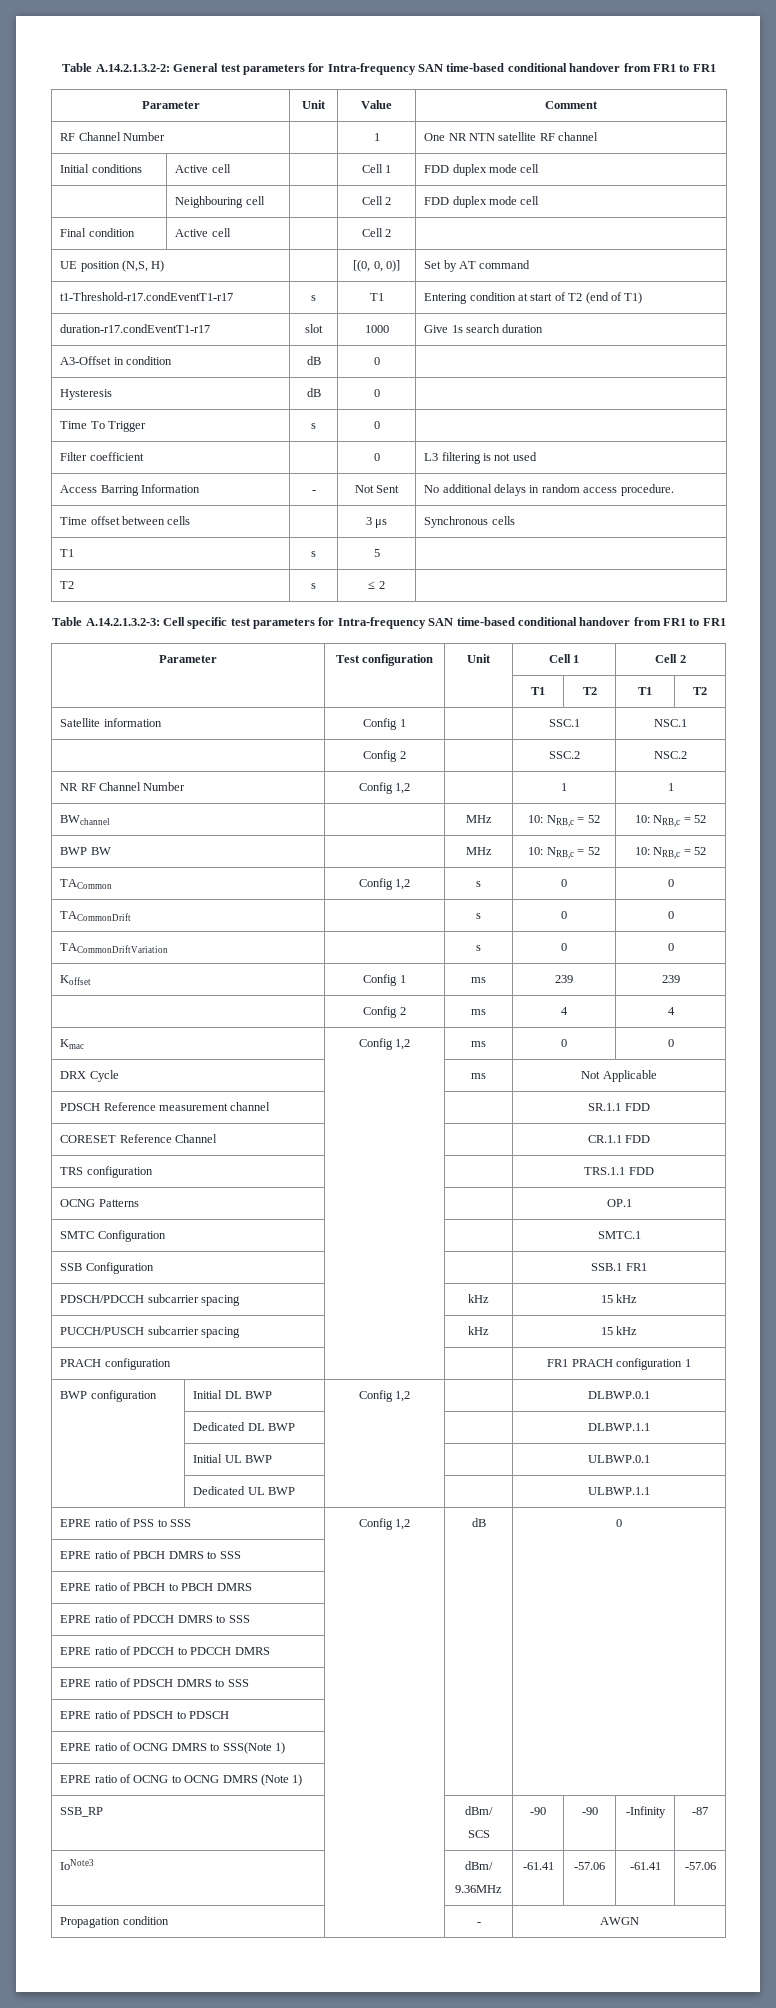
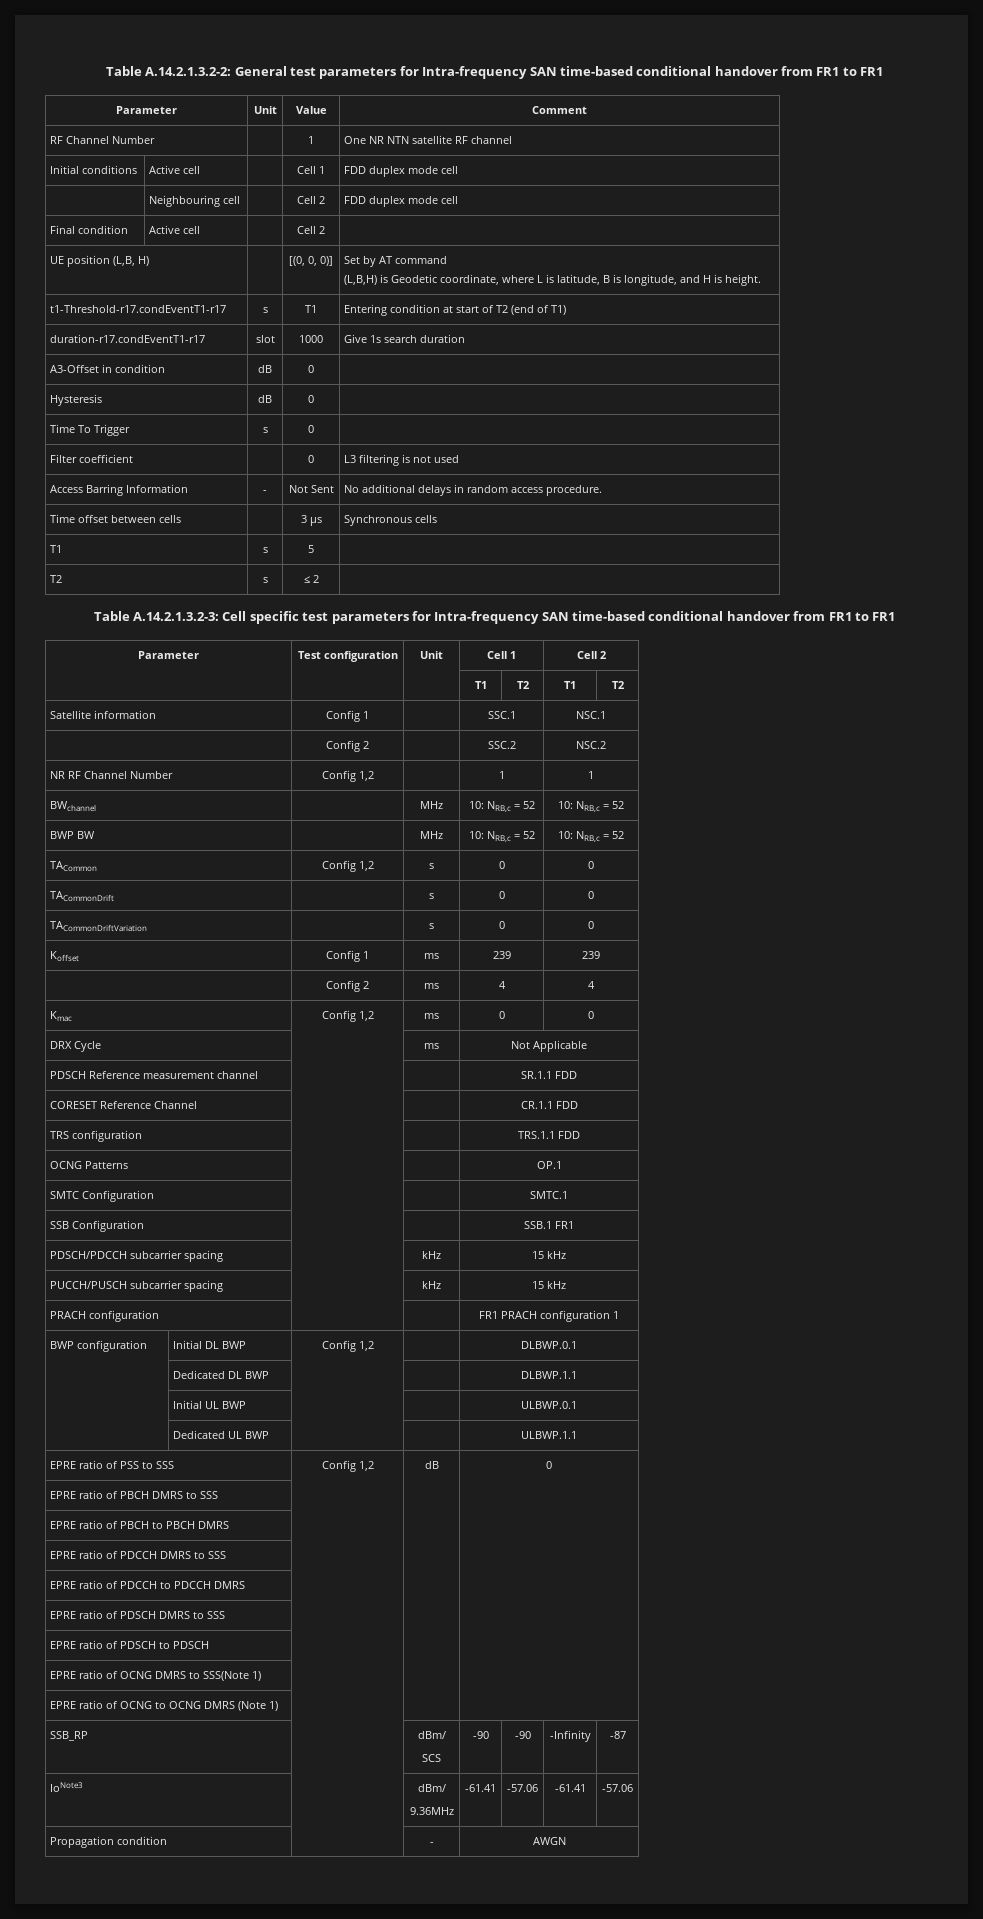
[122,260,149,272] (N,S, -> [113,256,136,266] (L,B,
(531, 264) none -> [344,274,762,286] // (L,B,H) is Geodetic coordinate, where L is latitude, B is longitude, and H is height.

